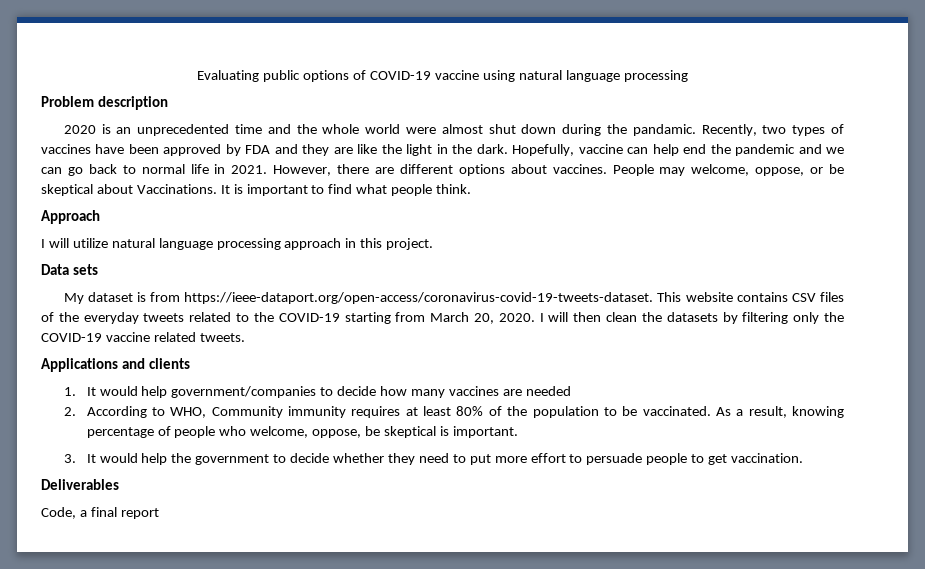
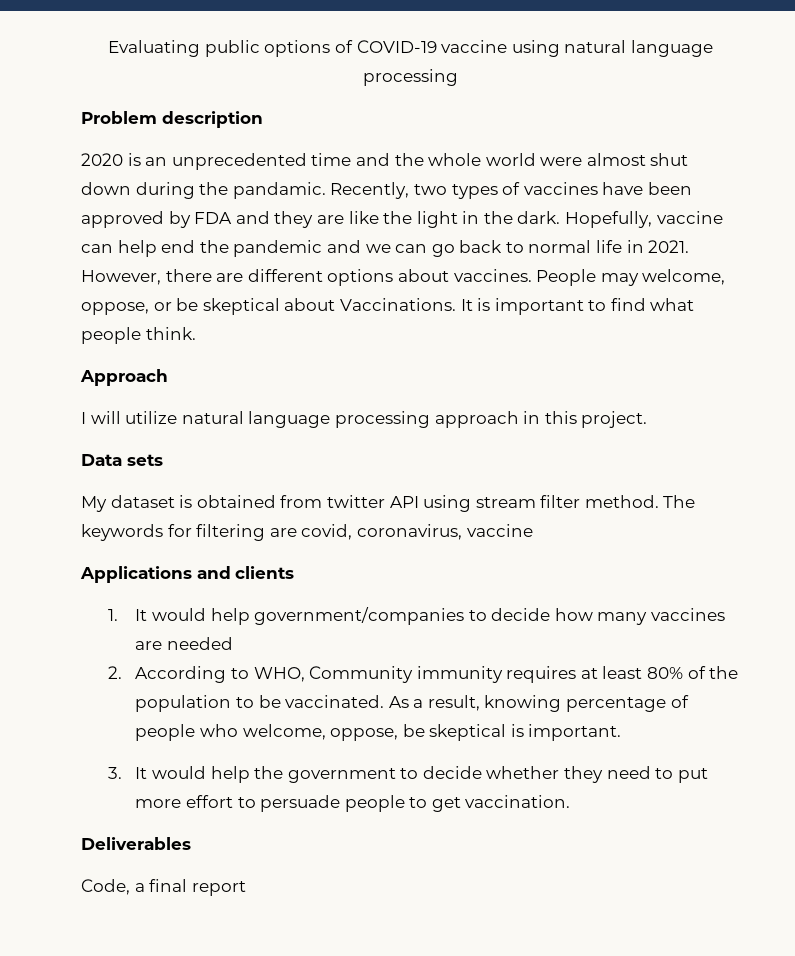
[150,292,844,304] [41,312,845,324] [41,332,245,342] from https://ieee-dataport.org/open-access/coronavirus-covid-19-tweets-dataset. This website contains CSV files of the everyday tweets related to the COVID-19 starting from March 20, 2020. I will then clean the datasets by filtering only the COVID-19 vaccine related tweets. -> [196,495,696,512] [81,524,533,541] obtained from twitter API using stream filter method. The keywords for filtering are covid, coronavirus, vaccine

